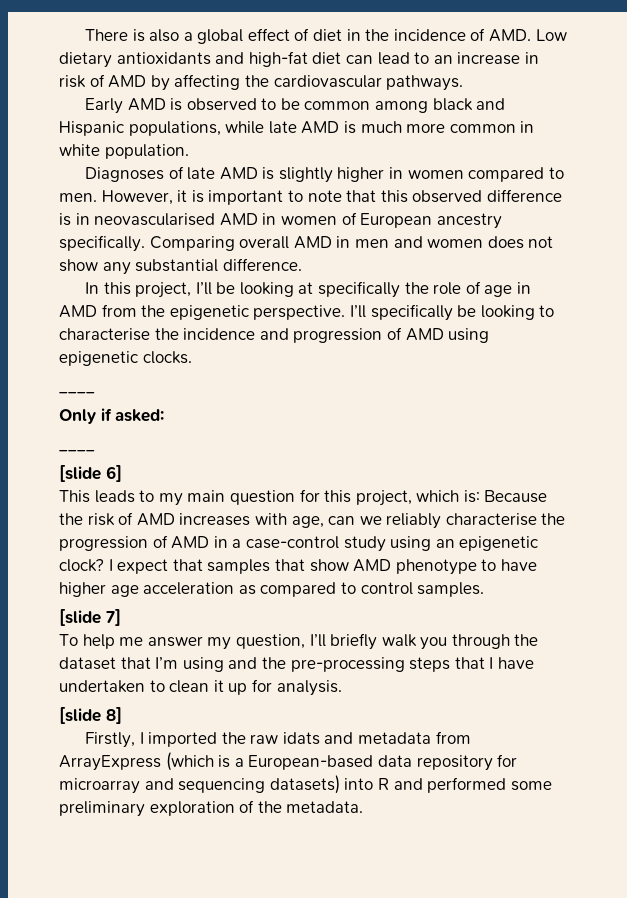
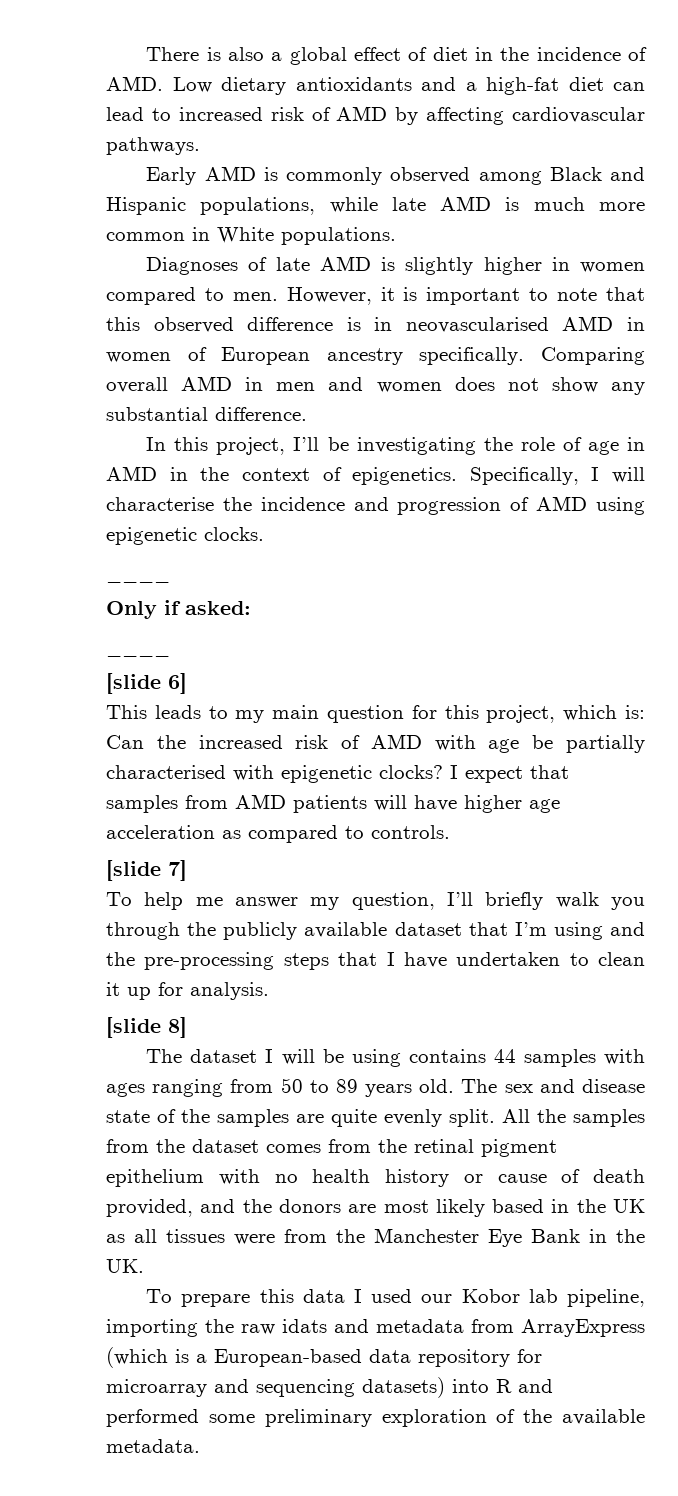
(245, 58) none -> [465,82,477,91] a
[433,52,539,65] an increase in -> [178,107,263,121] increased
[244,75,269,87] the -> (505, 116) none
[186,98,473,113] observed to be common among black -> [285,167,602,185] commonly observed among Black
[59,144,189,159] white population. -> [217,227,396,245] White populations.
[239,281,401,298] looking at specifically -> [356,437,476,455] investigating
[101,304,555,321] from the epigenetic perspective. I’ll specifically be looking to -> [169,467,645,485] in the context of epigenetics. Specifically, I will
[484,490,548,503] [59,512,566,529] [59,535,539,552] [59,559,497,575] Because the risk of AMD increases with age, can we reliably characterise the progression of AMD in a case-control study using an epigenetic clock? I expect that samples that show AMD phenotype to -> [106,734,645,753] [106,765,569,783] [106,794,407,813] Can the increased risk of AMD with age be partially characterised with epigenetic clocks? I expect that samples from AMD patients will
[360,582,485,597] control samples. -> [371,825,450,839] controls.
(539, 640) none -> [223,922,388,940] publicly available
[84,732,218,748] Firstly, I imported -> [146,1049,645,1067] [106,1078,645,1097] [106,1109,645,1127] [106,1139,557,1157] [106,1169,645,1187] [106,1199,646,1217] [106,1228,645,1247] [106,1259,144,1273] [146,1289,645,1307] [106,1319,198,1337] The dataset I will be using contains 44 samples with ages ranging from 50 to 89 years old. The sex and disease state of the samples are quite evenly split. All the samples from the dataset comes from the retinal pigment epithelium with no health history or cause of death provided, and the donors are most likely based in the UK as all tissues were from the Manchester Eye Bank in the UK. // To prepare this data I used our Kobor lab pipeline, importing
(282, 807) none -> [561,1409,645,1425] available

